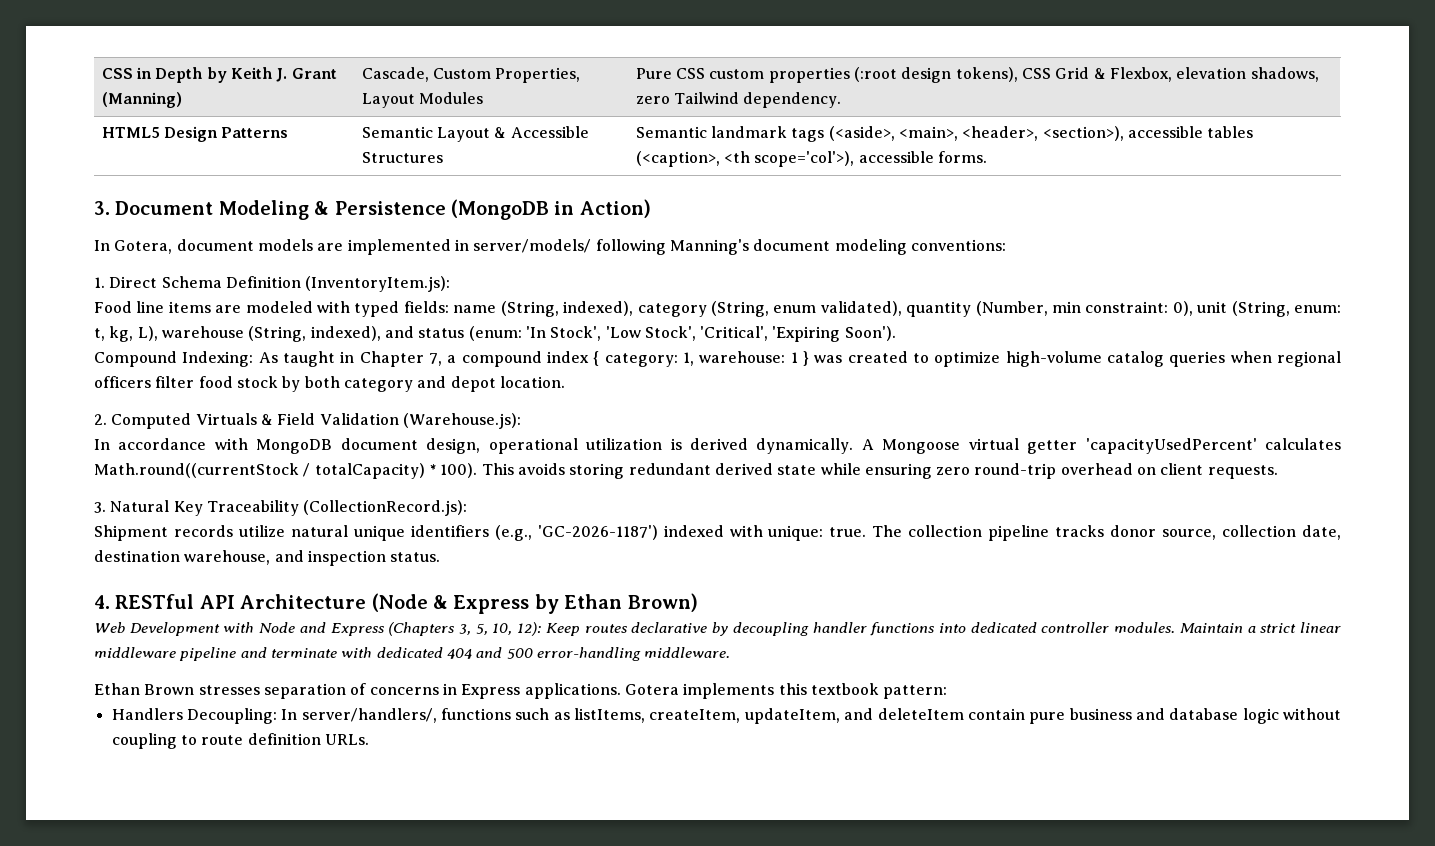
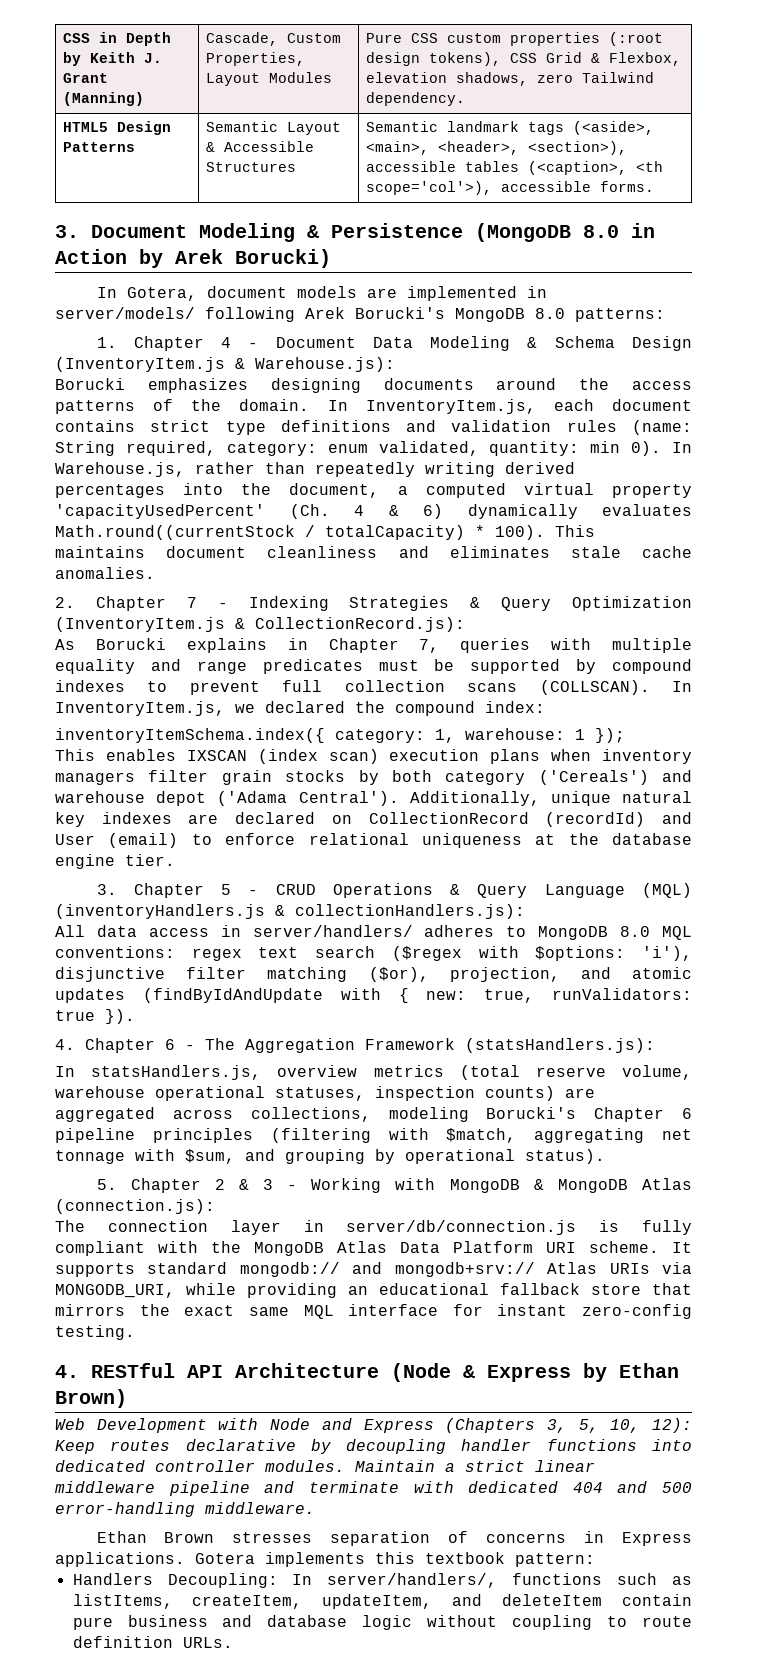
[554,199,651,218] in Action) -> [583,223,655,238] [55,249,331,268] 8.0 in Action by Arek Borucki)
[669,239,1006,255] [94,276,451,292] [94,301,1342,317] [94,326,896,342] [94,351,1341,367] [94,376,565,392] [94,413,521,429] [94,438,1341,454] Manning's document modeling conventions: // 1. Direct Schema Definition (InventoryItem.js): // Food line items are modeled with typed fields: name (String, indexed), category (String, enum validated), quantity (Number, min constraint: 0), unit (String, enum: t, kg, L), warehouse (String, indexed), and status (enum: 'In Stock', 'Low Stock', 'Critical', 'Expiring Soon'). // Compound Indexing: As taught in Chapter 7, a compound index { category: 1, warehouse: 1 } was created to optimize high-volume catalog queries when regional officers filter food stock by both category and depot location. // 2. Computed Virtuals & Field Validation (Warehouse.js): // In accordance with MongoDB document design, operational utilization is derived dynamically. A Mongoose virtual getter 'capacityUsedPercent' calculates -> [305,307,665,322] [96,336,692,351] [55,357,395,372] [55,378,692,393] [55,399,692,414] [55,420,692,435] [55,441,692,456] [55,462,575,477] [55,483,692,498] [55,504,692,519] Arek Borucki's MongoDB 8.0 patterns: // 1. Chapter 4 - Document Data Modeling & Schema Design (InventoryItem.js & Warehouse.js): // Borucki emphasizes designing documents around the access patterns of the domain. In InventoryItem.js, each document contains strict type definitions and validation rules (name: String required, category: enum validated, quantity: min 0). In Warehouse.js, rather than repeatedly writing derived percentages into the document, a computed virtual property 'capacityUsedPercent' (Ch. 4 & 6) dynamically evaluates
[517,463,1278,479] [94,500,468,516] [94,525,1342,541] [94,550,441,566] avoids storing redundant derived state while ensuring zero round-trip overhead on client requests. // 3. Natural Key Traceability (CollectionRecord.js): // Shipment records utilize natural unique identifiers (e.g., 'GC-2026-1187') indexed with unique: true. The collection pipeline tracks donor source, collection date, destination warehouse, and inspection status. -> [55,546,692,558] [55,567,155,579] [55,596,692,611] [55,617,465,632] [55,638,692,653] [55,659,692,674] [55,680,693,695] [55,701,545,716] [55,728,625,743] [55,749,692,764] [55,770,692,785] [55,791,692,806] [55,812,692,827] [55,833,692,848] [55,854,175,869] [96,883,692,898] [55,904,525,919] [55,925,693,940] [55,946,692,961] [55,967,692,982] [55,988,692,1003] [55,1009,135,1024] [55,1038,655,1053] [55,1065,693,1080] [55,1086,595,1101] [55,1107,692,1122] [55,1128,692,1143] [55,1149,605,1164] [96,1178,693,1193] [55,1199,215,1214] [55,1220,692,1235] [55,1241,692,1256] [55,1262,693,1277] [55,1283,692,1298] [55,1304,692,1319] [55,1325,135,1340] maintains document cleanliness and eliminates stale cache anomalies. // 2. Chapter 7 - Indexing Strategies & Query Optimization (InventoryItem.js & CollectionRecord.js): // As Borucki explains in Chapter 7, queries with multiple equality and range predicates must be supported by compound indexes to prevent full collection scans (COLLSCAN). In InventoryItem.js, we declared the compound index: // inventoryItemSchema.index({ category: 1, warehouse: 1 }); // This enables IXSCAN (index scan) execution plans when inventory managers filter grain stocks by both category ('Cereals') and warehouse depot ('Adama Central'). Additionally, unique natural key indexes are declared on CollectionRecord (recordId) and User (email) to enforce relational uniqueness at the database engine tier. // 3. Chapter 5 - CRUD Operations & Query Language (MQL) (inventoryHandlers.js & collectionHandlers.js): // All data access in server/handlers/ adheres to MongoDB 8.0 MQL conventions: regex text search ($regex with $options: 'i'), disjunctive filter matching ($or), projection, and atomic updates (findByIdAndUpdate with { new: true, runValidators: true }). // 4. Chapter 6 - The Aggregation Framework (statsHandlers.js): // In statsHandlers.js, overview metrics (total reserve volume, warehouse operational statuses, inspection counts) are aggregated across collections, modeling Borucki's Chapter 6 pipeline principles (filtering with $match, aggregating net tonnage with $sum, and grouping by operational status). // 5. Chapter 2 & 3 - Working with MongoDB & MongoDB Atlas (connection.js): // The connection layer in server/db/connection.js is fully compliant with the MongoDB Atlas Data Platform URI scheme. It supports standard mongodb:// and mongodb+srv:// Atlas URIs via MONGODB_URI, while providing an educational fallback store that mirrors the exact same MQL interface for instant zero-config testing.

